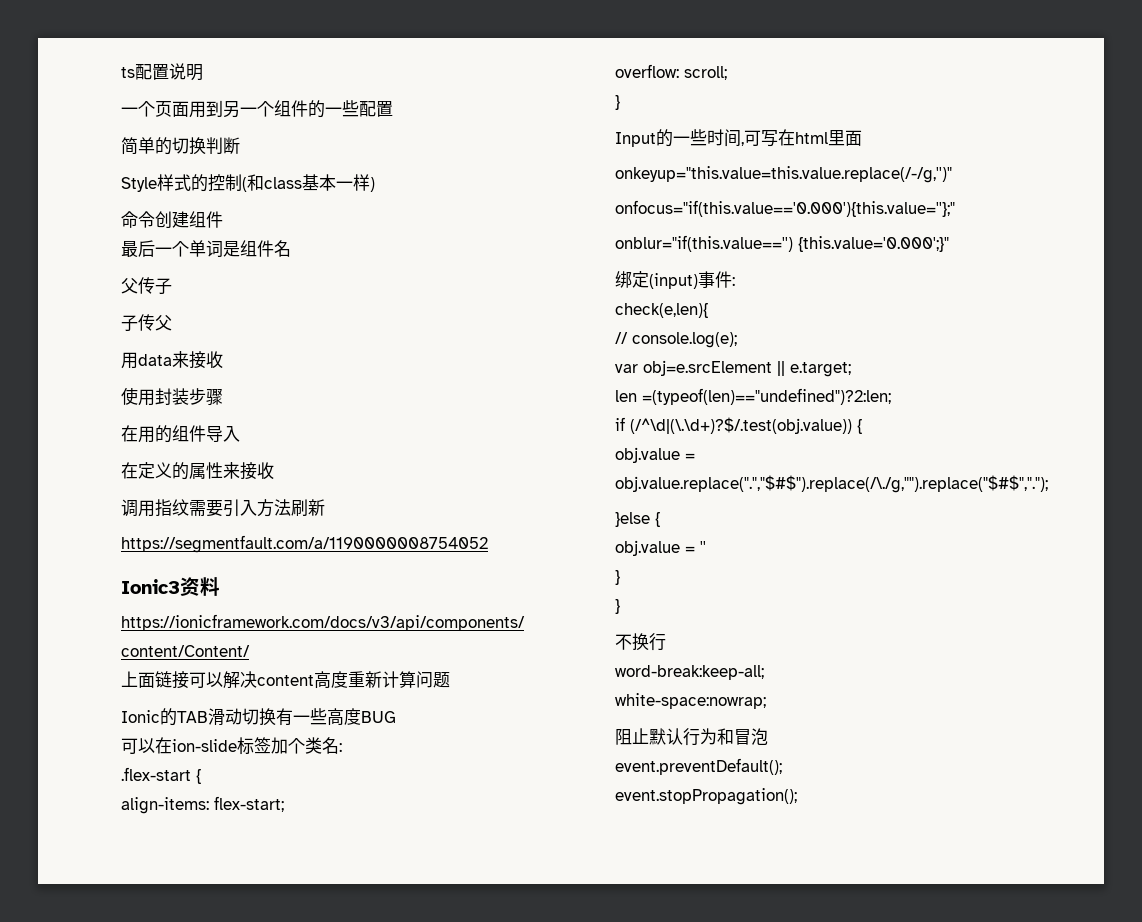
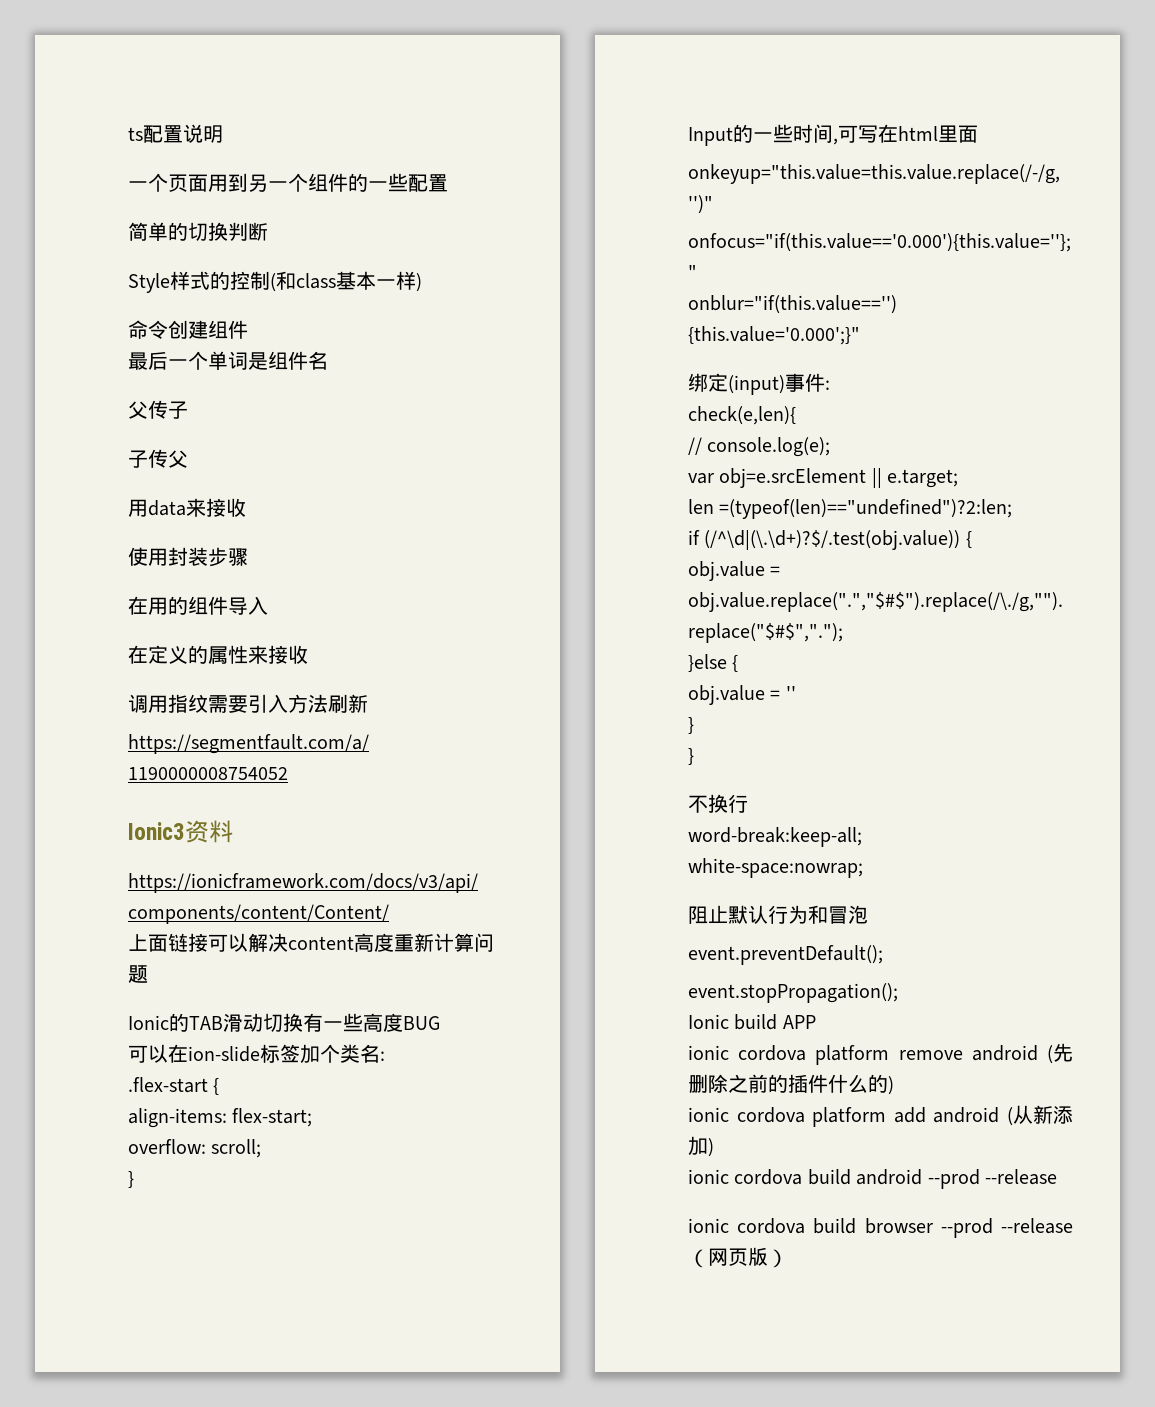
(797, 796) none -> [688,1014,816,1030] [688,1043,1073,1065] [688,1074,894,1095] [688,1105,1073,1127] [688,1136,714,1157] [688,1169,1057,1189] [688,1218,1073,1238] [688,1247,788,1268] // Ionic build APP // ionic cordova platform remove android (先删除之前的插件什么的) // ionic cordova platform add android (从新添加) // ionic cordova build android --prod --release // ionic cordova build browser --prod --release（网页版）

